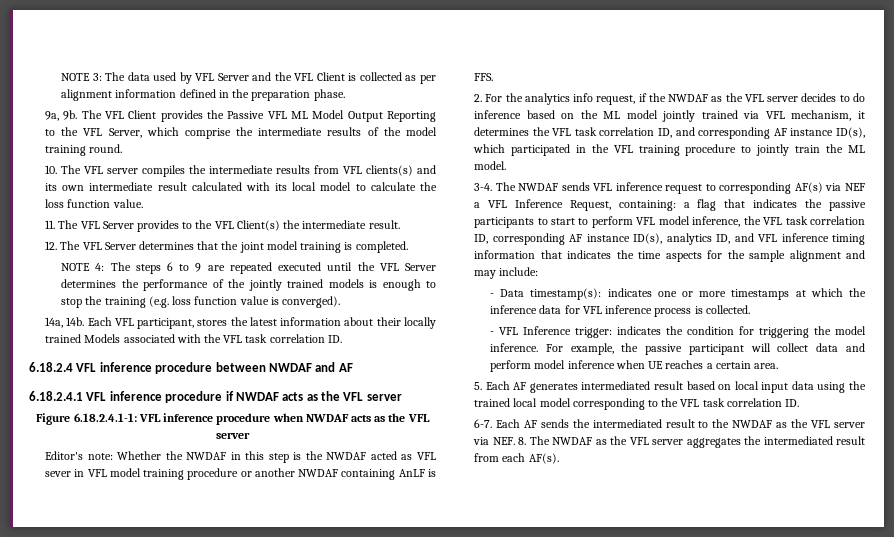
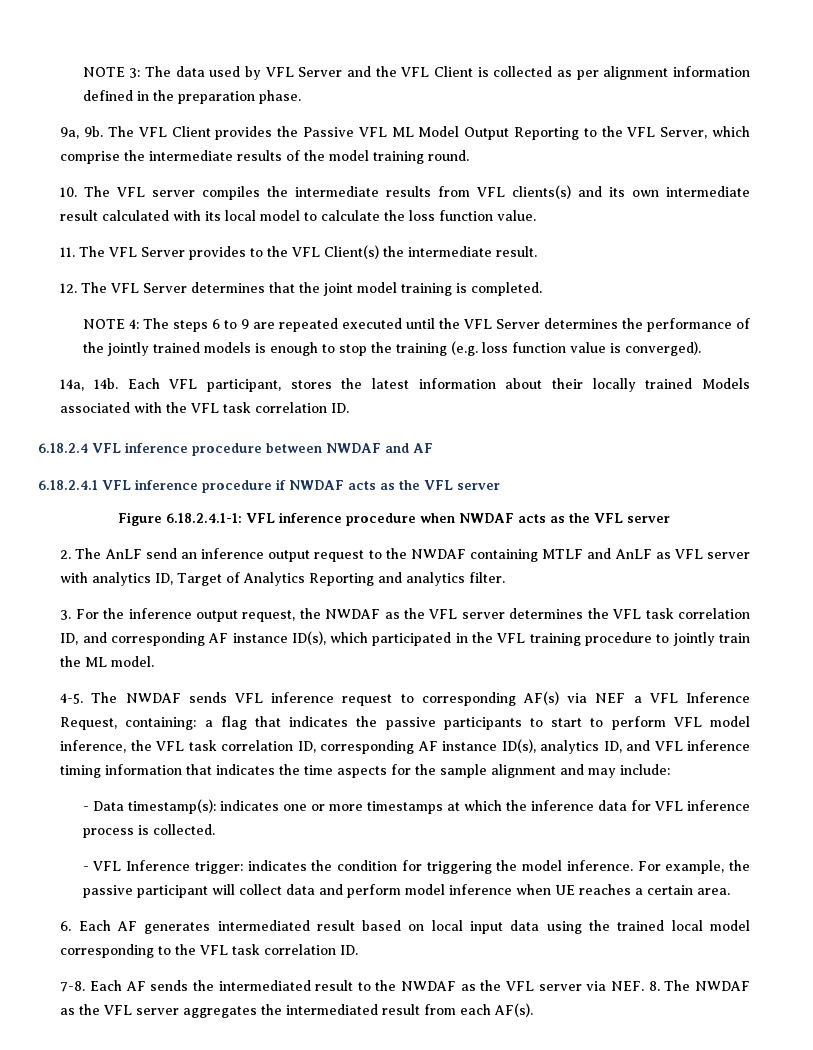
[45,451,436,463] [45,468,436,480] [474,73,494,81] [474,93,866,105] [474,110,865,122] Editor's note: Whether the NWDAF in this step is the NWDAF acted as VFL sever in VFL model training procedure or another NWDAF containing AnLF is FFS. // 2. For the analytics info request, if the NWDAF as the VFL server decides to do inference based on the ML model jointly trained via VFL mechanism, it -> [60,548,751,562] [60,572,506,586] [60,608,505,622] 2. The AnLF send an inference output request to the NWDAF containing MTLF and AnLF as VFL server with analytics ID, Target of Analytics Reporting and analytics filter. // 3. For the inference output request, the NWDAF as the VFL server
[474,183,493,191] 3-4. -> [60,693,84,704] 4-5.
[474,382,483,390] 5. -> [60,921,72,931] 6.
[474,419,493,428] 6-7. -> [60,981,86,992] 7-8.

